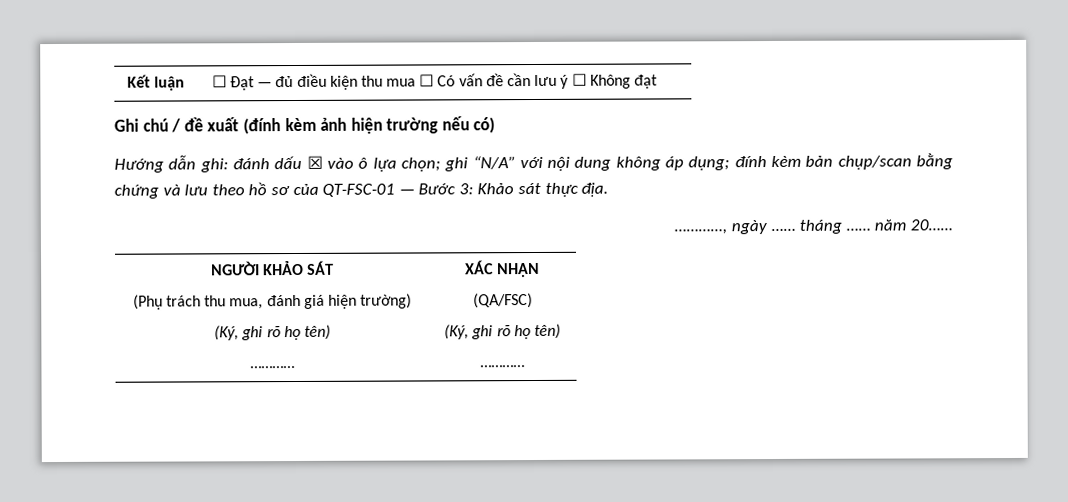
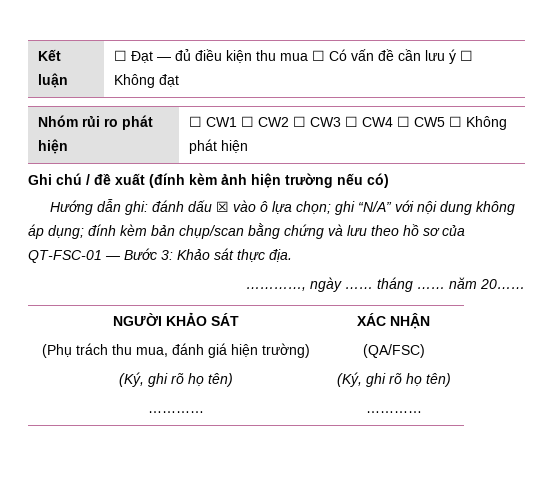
(658, 81) none -> [38,115,154,130] [38,139,69,154] [189,116,508,130] [189,139,249,154] // Nhóm rủi ro phát hiện | ☐ CW1 ☐ CW2 ☐ CW3 ☐ CW4 ☐ CW5 ☐ Không phát hiện

